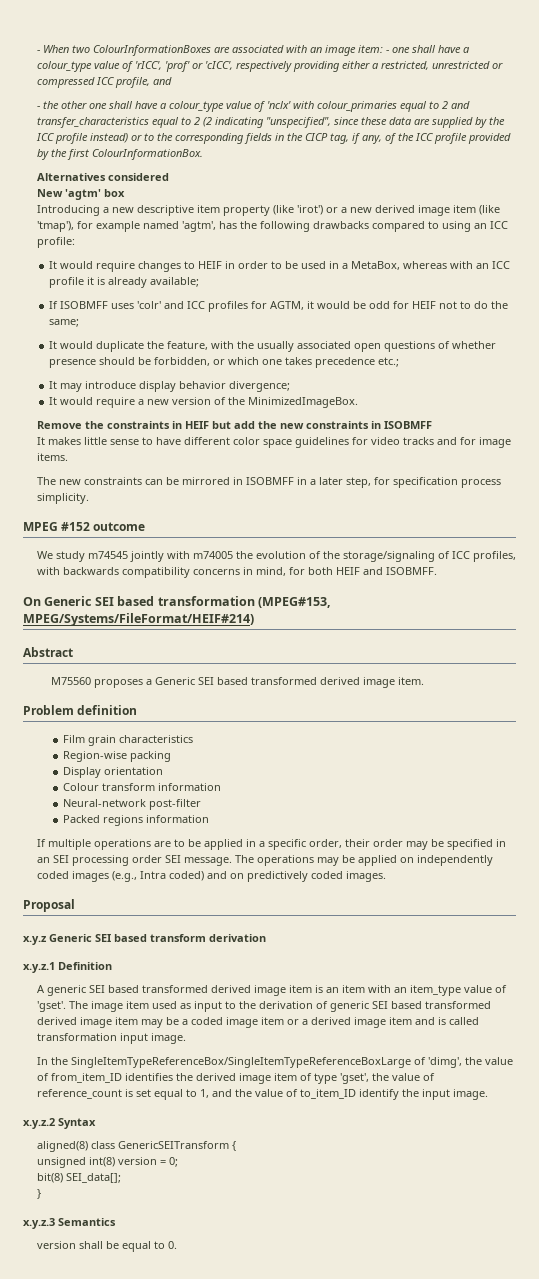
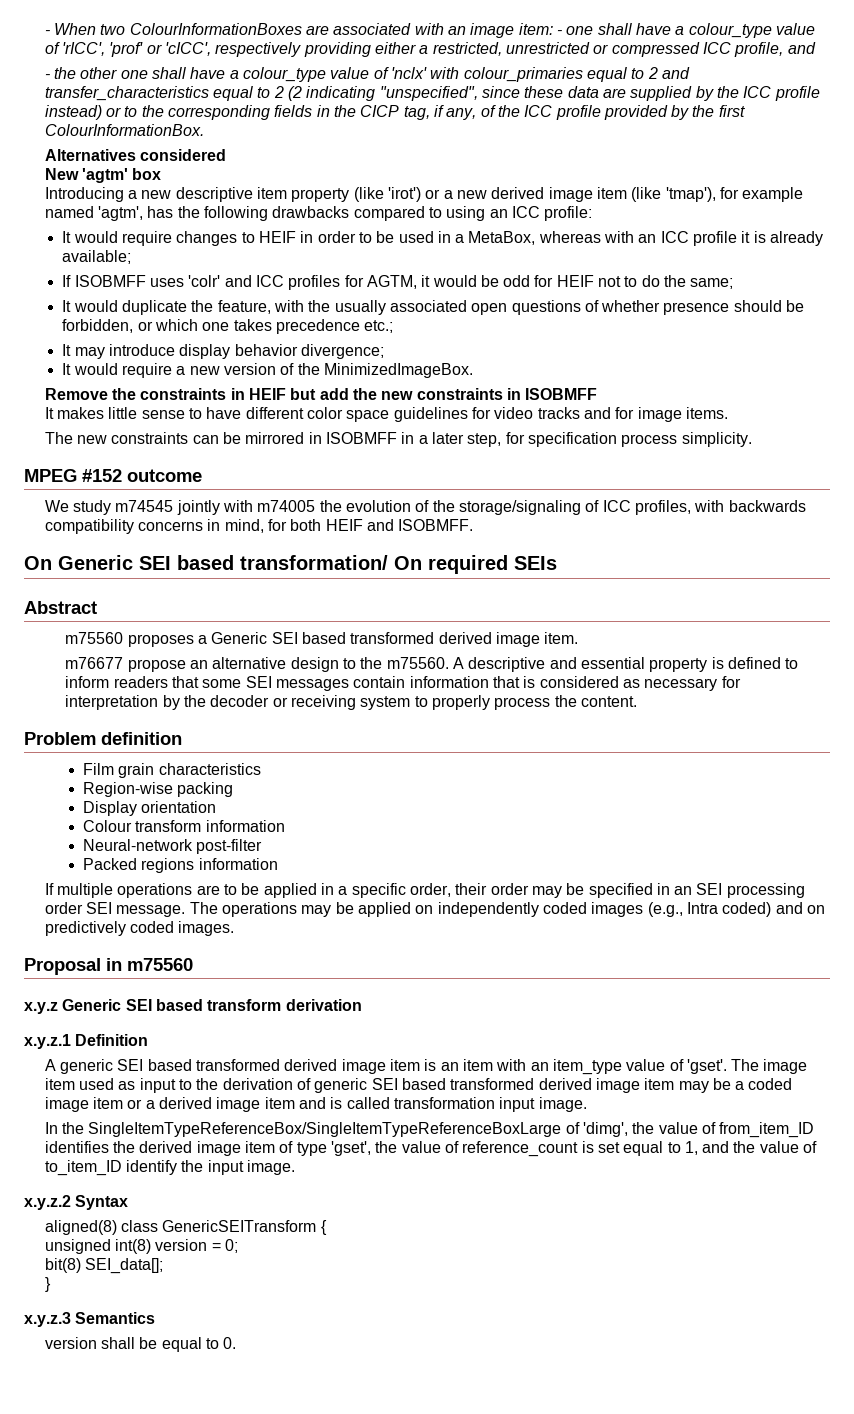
[157,596,331,608] [23,613,254,626] transformation (MPEG#153, MPEG/Systems/FileFormat/HEIF#214) -> [240,555,557,574] transformation/ On required SEIs
[50,677,91,685] M75560 -> [65,632,124,644] m75560
(424, 681) none -> [65,657,799,672] [65,676,741,691] [65,695,637,710] // m76677 propose an alternative design to the m75560. A descriptive and essential property is defined to inform readers that some SEI messages contain information that is considered as necessary for interpretation by the decoder or receiving system to properly process the content.
(75, 905) none -> [106,958,193,971] in m75560

